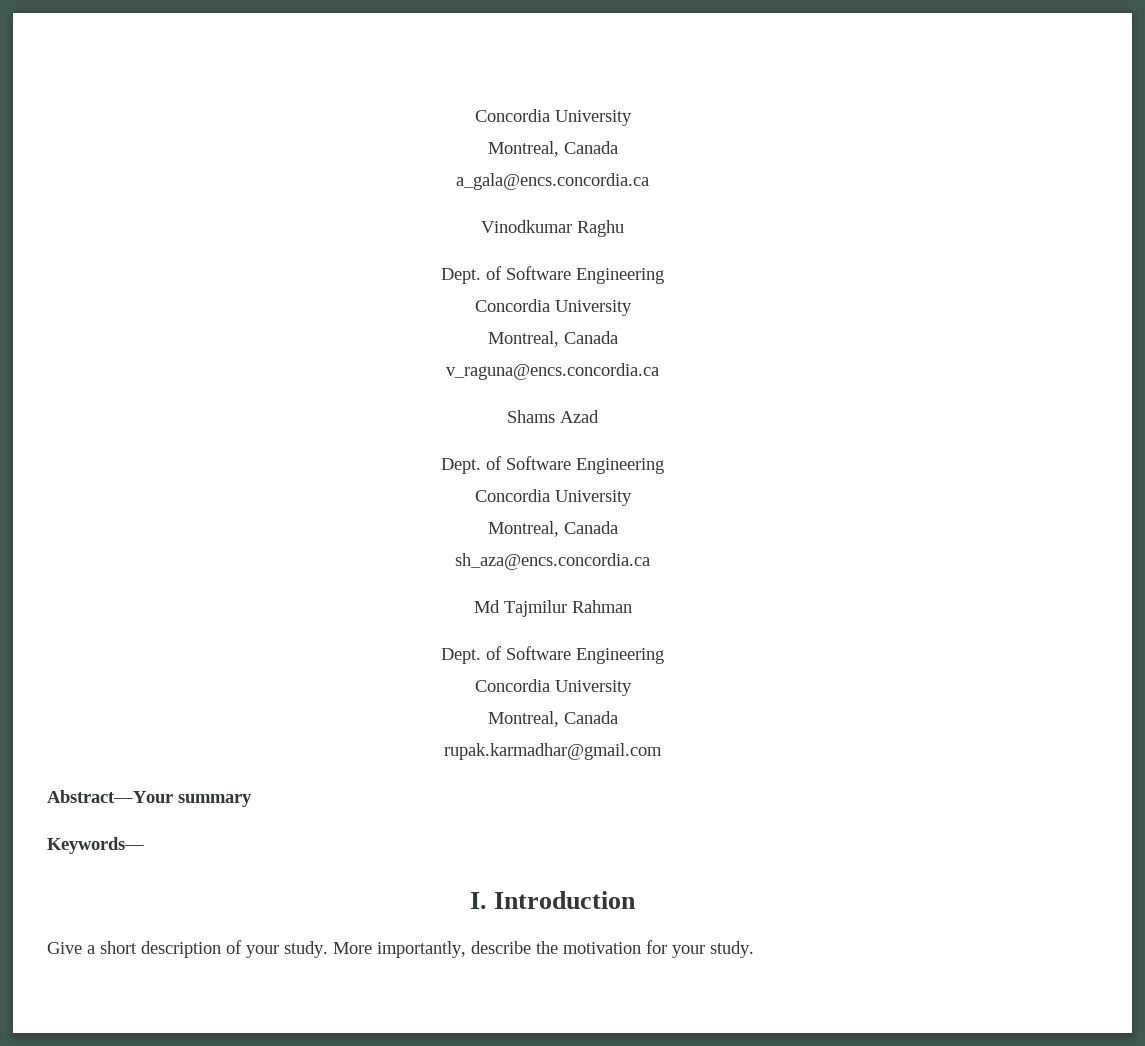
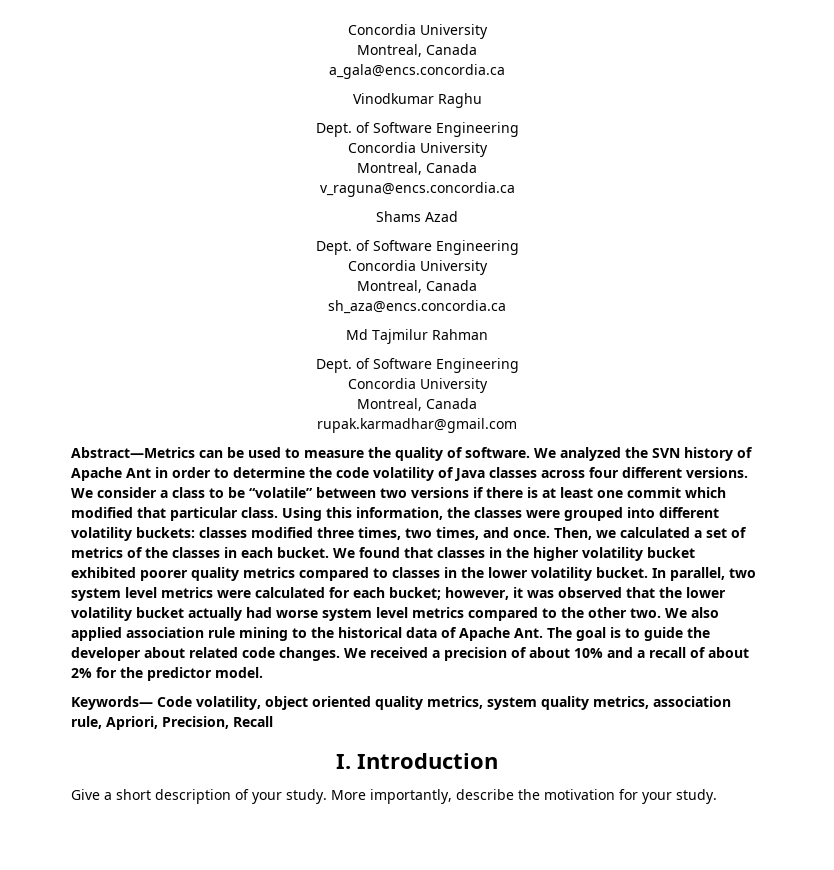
[47,790,252,807] [47,837,144,854] Abstract—Your summary // Keywords— -> [71,447,753,461] [71,467,748,481] [71,487,726,498] [71,507,719,521] [71,527,747,541] [71,547,695,561] [71,567,756,581] [71,587,726,601] [71,607,719,621] [71,627,710,641] [71,647,749,661] [71,667,263,681] [71,696,731,710] [71,716,273,730] Abstract—Metrics can be used to measure the quality of software. We analyzed the SVN history of Apache Ant in order to determine the code volatility of Java classes across four different versions. We consider a class to be “volatile” between two versions if there is at least one commit which modified that particular class. Using this information, the classes were grouped into different volatility buckets: classes modified three times, two times, and once. Then, we calculated a set of metrics of the classes in each bucket. We found that classes in the higher volatility bucket exhibited poorer quality metrics compared to classes in the lower volatility bucket. In parallel, two system level metrics were calculated for each bucket; however, it was observed that the lower volatility bucket actually had worse system level metrics compared to the other two. We also applied association rule mining to the historical data of Apache Ant. The goal is to guide the developer about related code changes. We received a precision of about 10% and a recall of about 2% for the predictor model. // Keywords— Code volatility, object oriented quality metrics, system quality metrics, association rule, Apriori, Precision, Recall

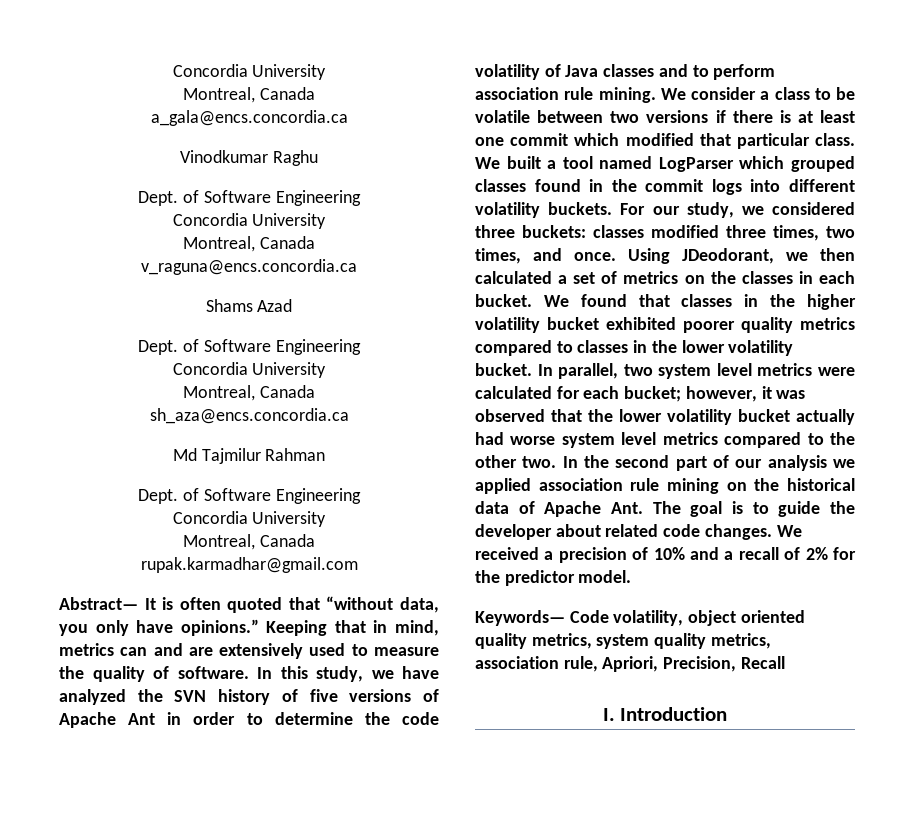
[71,447,244,458] Abstract—Metrics can be -> [59,596,439,613] [59,619,439,636] [59,643,304,659] Abstract— It is often quoted that “without data, you only have opinions.” Keeping that in mind, metrics can and are extensively
[534,448,556,458] We -> [257,666,439,682] In this study, we have
(753, 452) none -> [309,689,440,702] five versions of
[541,467,748,478] across four different versions. -> [658,64,776,80] [475,87,656,103] and to perform association rule mining.
[249,487,313,498] “volatile” -> [475,110,530,123] volatile
[282,507,719,521] [71,527,132,541] Using this information, the classes were grouped into different volatility -> [475,156,855,172] [475,179,855,195] [475,202,855,218] [475,225,515,238] We built a tool named LogParser which grouped classes found in the commit logs into different volatility buckets. For our study, we considered three
[554,527,616,540] Then, we -> [628,248,855,264] Using JDeodorant, we then
[127,547,143,558] of -> [684,275,705,284] on
[665,607,719,618] We also -> [562,455,855,471] In the second part of our analysis we
[292,628,307,638] to -> [726,482,747,491] on
[529,647,570,658] about -> (649, 553) none
[708,647,749,658] about -> (801, 553) none
[71,789,717,804] // Give a short description of your study. More importantly, describe the motivation for your study. -> (728, 714) none

